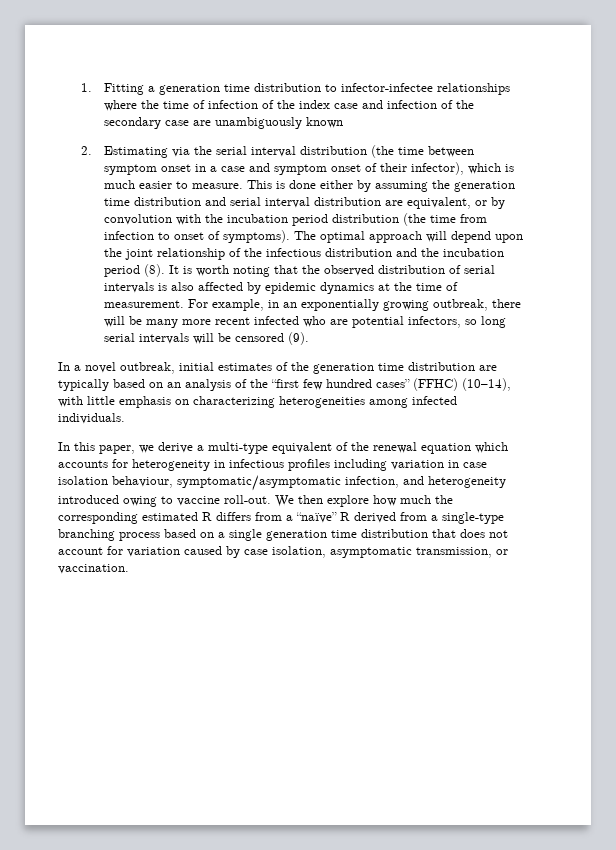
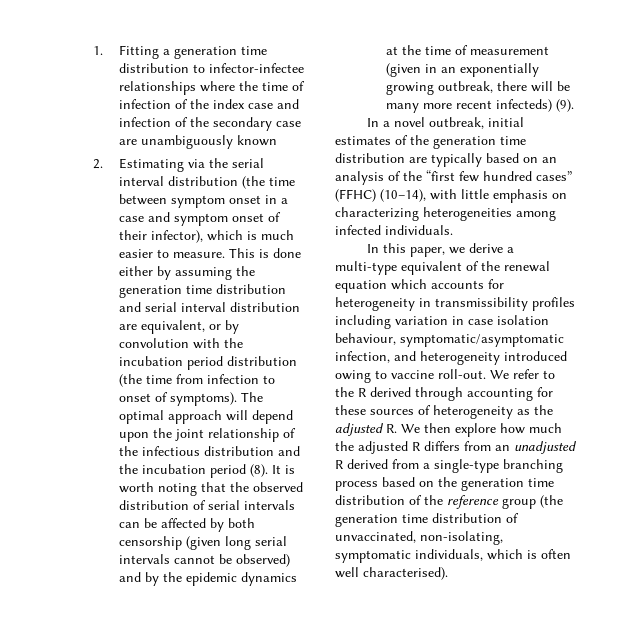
[158,282,262,294] is also affected by -> [118,518,255,532] [118,536,287,550] [118,554,290,567] [118,572,182,586] can be affected by both censorship (given long serial intervals cannot be observed) and by the
[104,299,265,311] measurement. For example, -> [469,46,549,55] [385,63,421,77] measurement (given
[254,316,507,328] [104,333,285,344] infected who are potential infectors, so long serial intervals will be censored -> [495,99,552,112] infecteds)
[229,459,284,468] infectious -> [435,297,528,311] transmissibility
(294, 501) none -> [513,369,555,379] [335,387,553,401] [335,405,553,419] [335,423,420,436] refer to the R derived through accounting for these sources of heterogeneity as the adjusted R. We
[58,512,198,524] corresponding estimated -> [358,441,408,454] adjusted
[286,512,337,523] a “naïve” -> [495,441,577,454] an unadjusted
[218,529,508,541] [58,546,508,558] [58,564,129,574] a single generation time distribution that does not account for variation caused by case isolation, asymptomatic transmission, or vaccination. -> [438,477,554,491] [335,495,563,509] [335,513,519,527] [335,531,503,545] [335,549,571,563] [335,567,448,580] the generation time distribution of the reference group (the generation time distribution of unvaccinated, non-isolating, symptomatic individuals, which is often well characterised).

